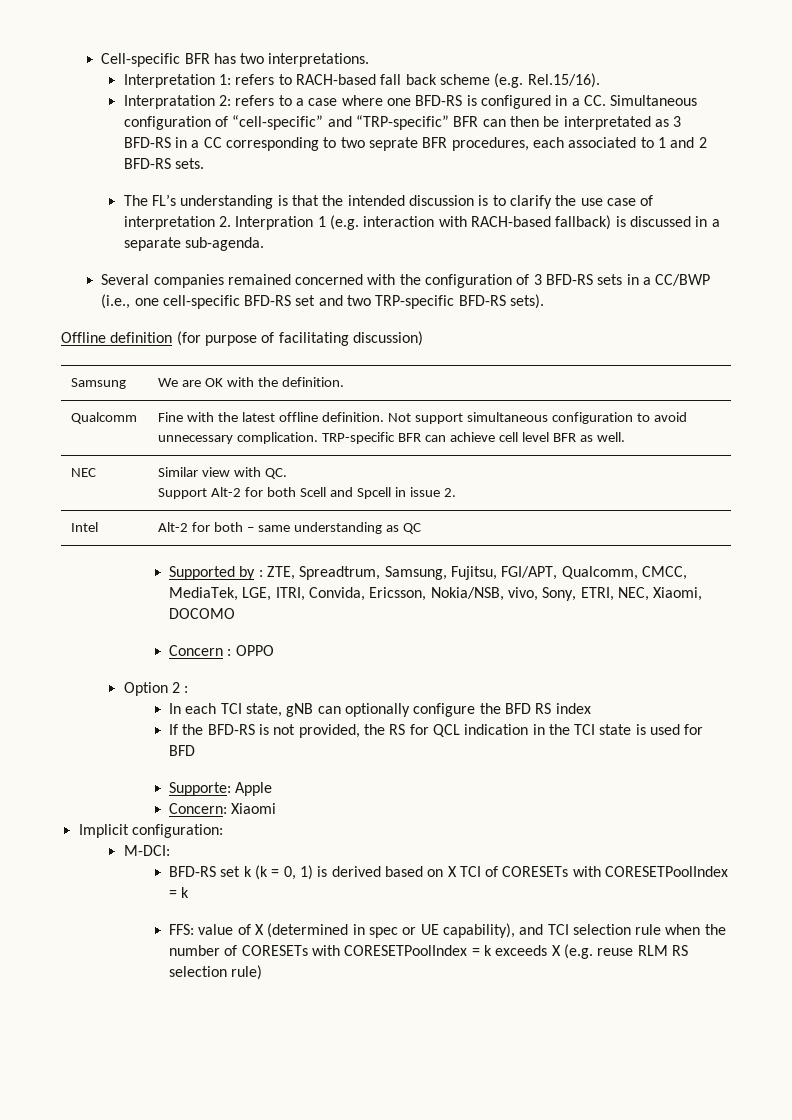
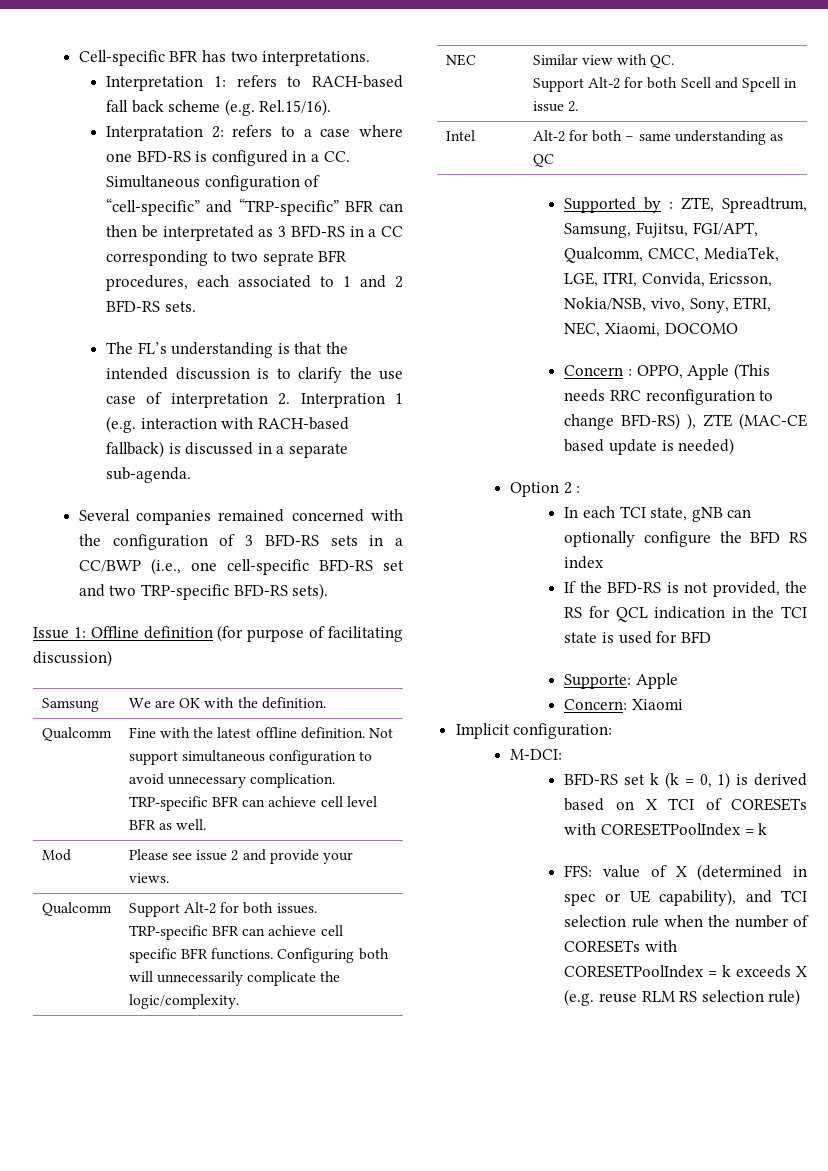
(545, 301) none -> [33,627,86,639] Issue 1:
(625, 437) none -> [41,849,71,861] [128,849,353,864] [128,873,169,883] [41,902,112,916] [128,902,317,917] [128,925,343,940] [128,948,389,963] [128,971,341,986] [128,994,239,1009] // Mod | Please see issue 2 and provide your views. // Qualcomm | Support Alt-2 for both issues. TRP-specific BFR can achieve cell specific BFR functions. Configuring both will unnecessarily complicate the logic/complexity.
[235,645,274,656] OPPO -> [636,363,770,380] [564,389,774,405] [564,413,807,430] [564,438,735,455] OPPO, Apple (This needs RRC reconfiguration to change BFD-RS) ), ZTE (MAC-CE based update is needed)

